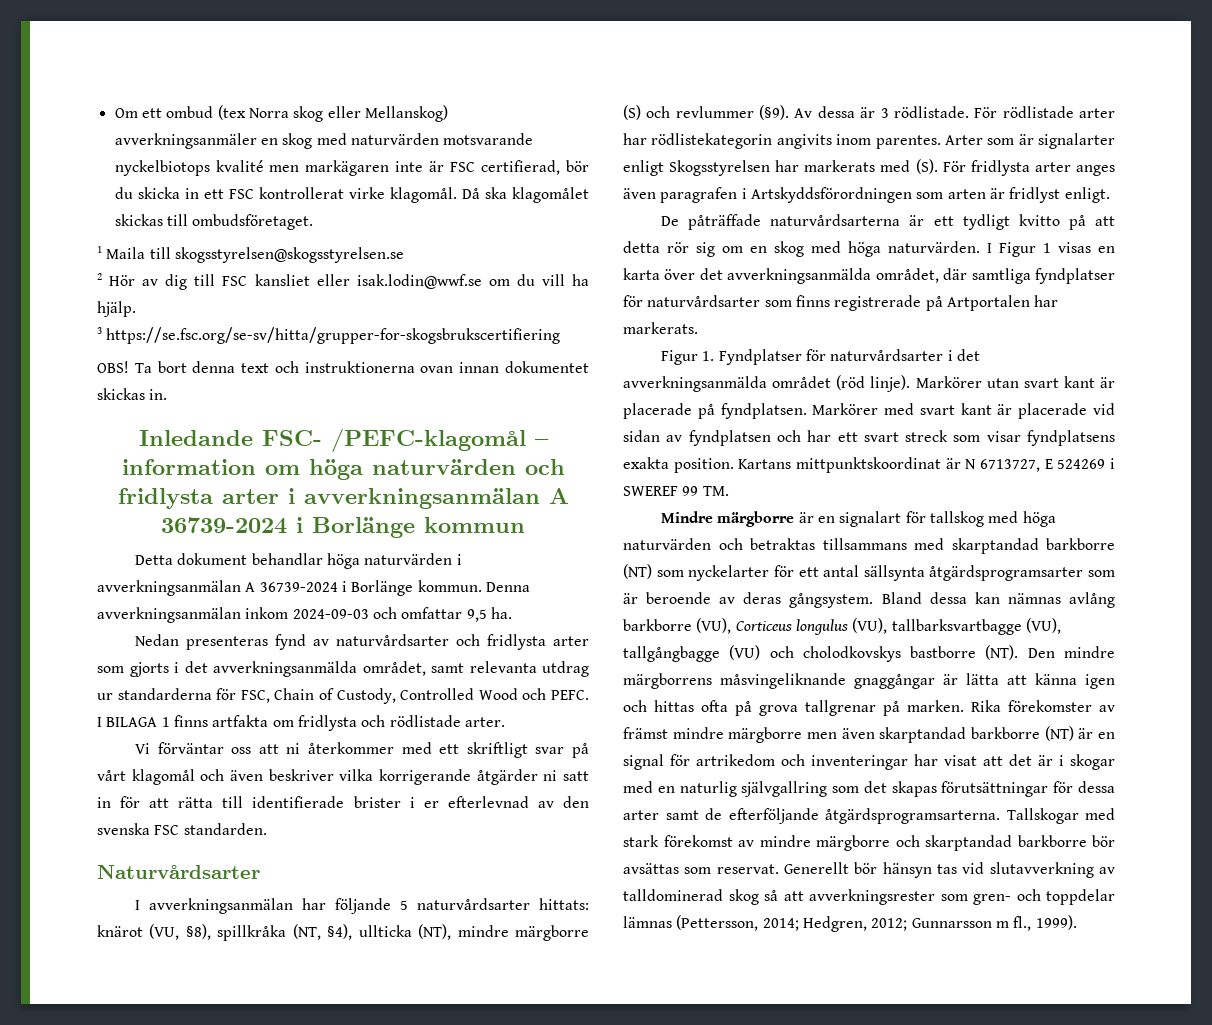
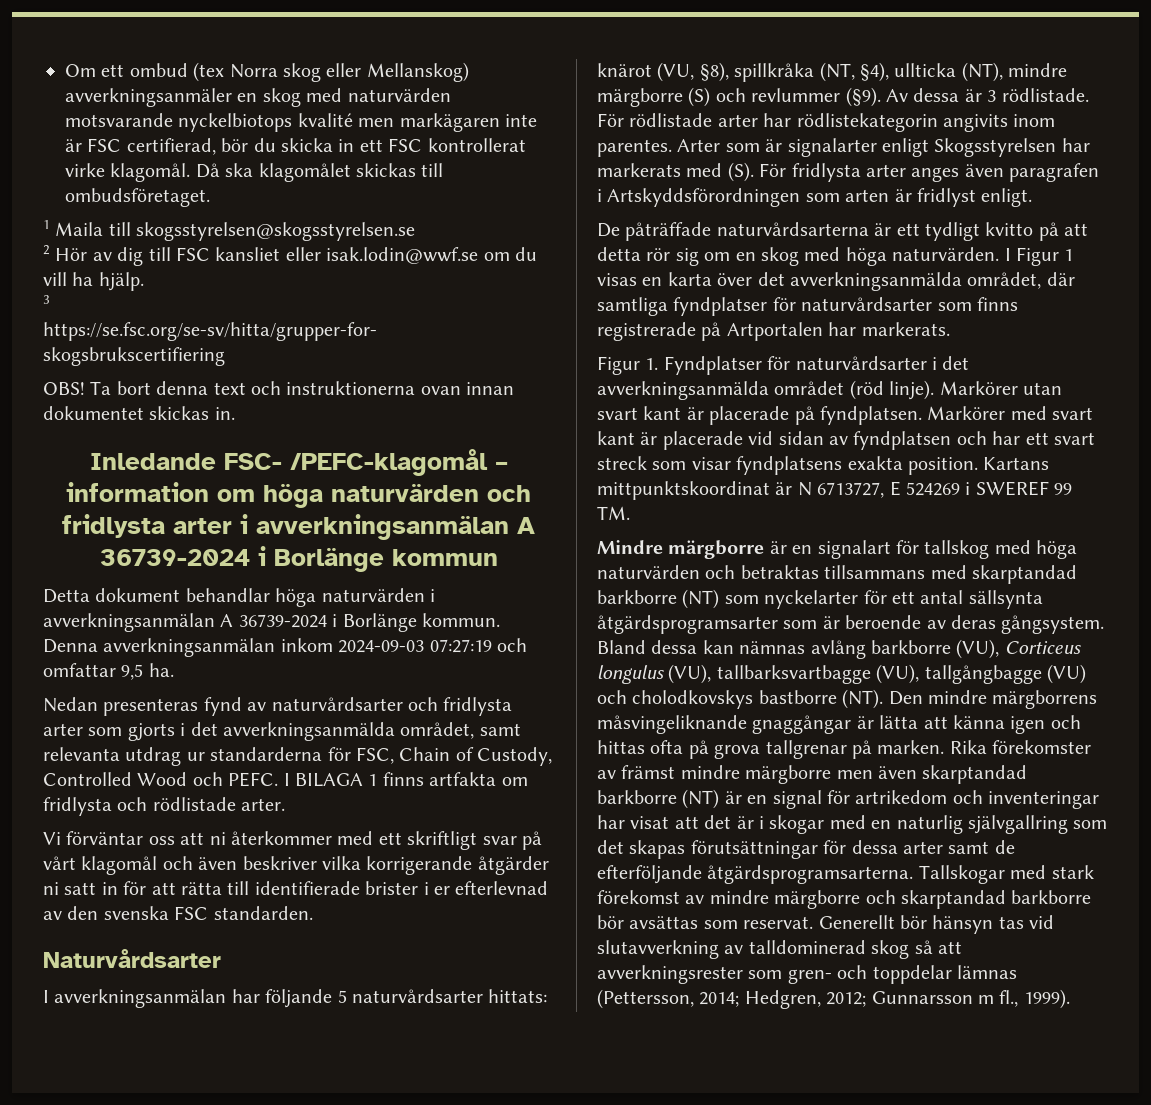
(369, 614) none -> [429,639,492,653] 07:27:19

